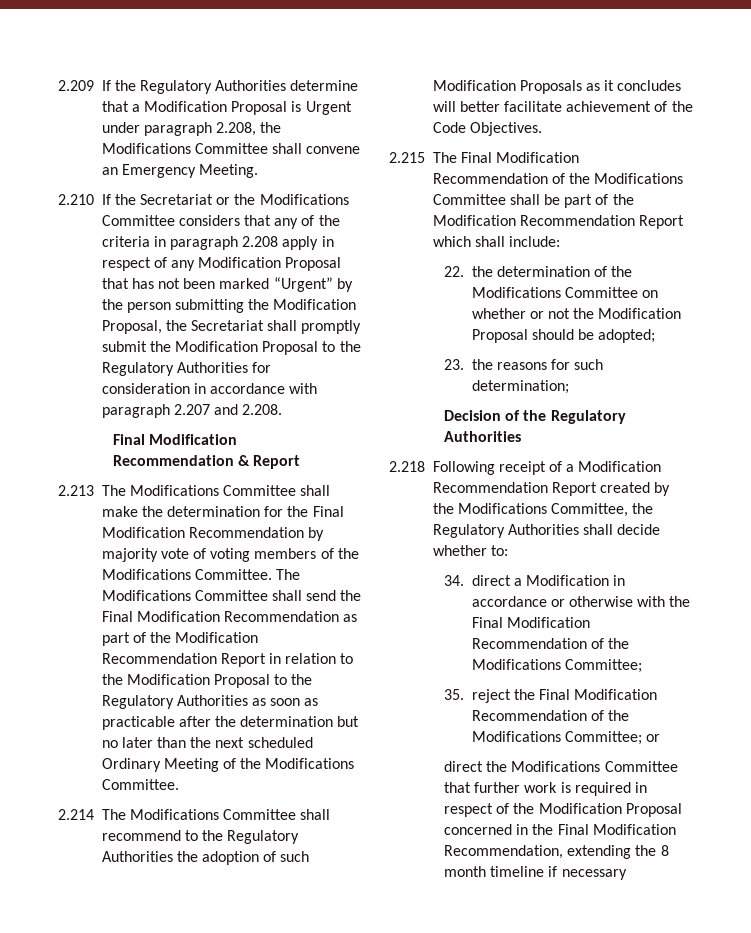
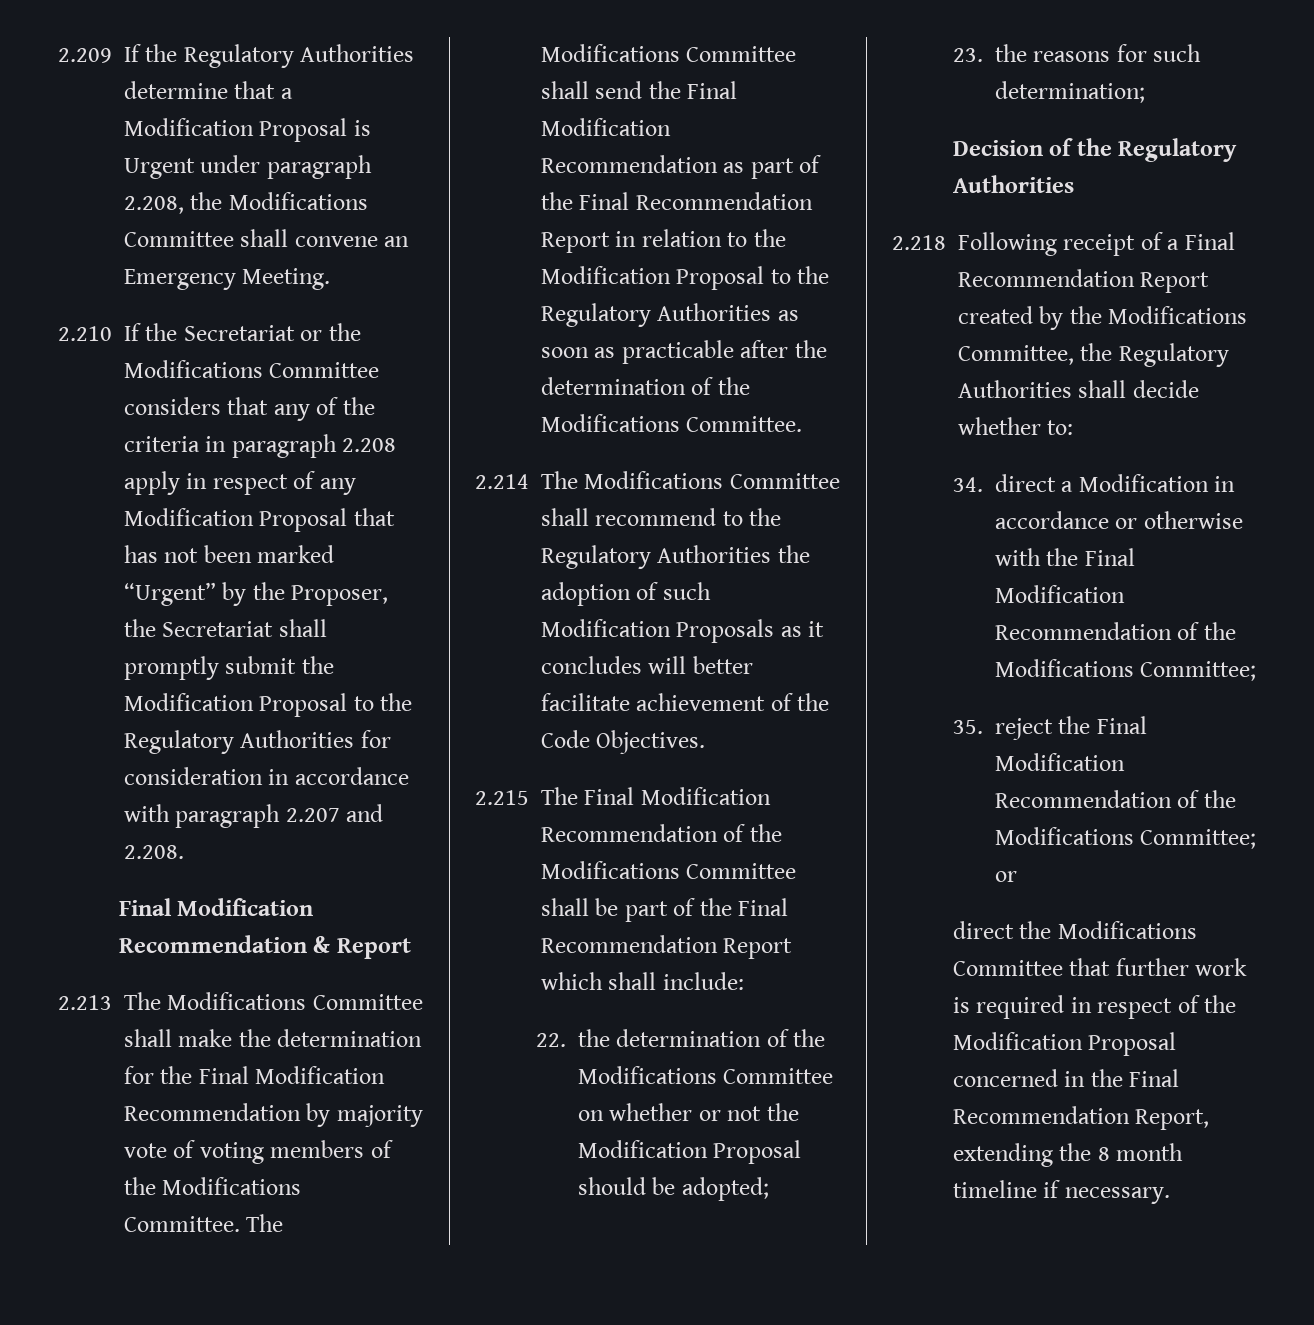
[126,299,357,313] [101,320,162,334] person submitting the Modification Proposal, -> [291,585,389,606] Proposer,
[175,632,259,643] Modification -> [579,192,630,210] Final
[337,716,360,727] [101,737,313,748] [101,758,219,772] but no later than the next scheduled Ordinary Meeting -> (686, 386) none
[432,215,516,226] Modification -> [738,898,789,916] Final
[578,461,662,472] Modification -> [1184,232,1235,250] Final
[592,824,676,835] [443,845,563,859] Modification Recommendation, -> [952,1106,1210,1130] Recommendation Report,
[561,869,627,880] necessary -> [1064,1187,1170,1204] necessary.

